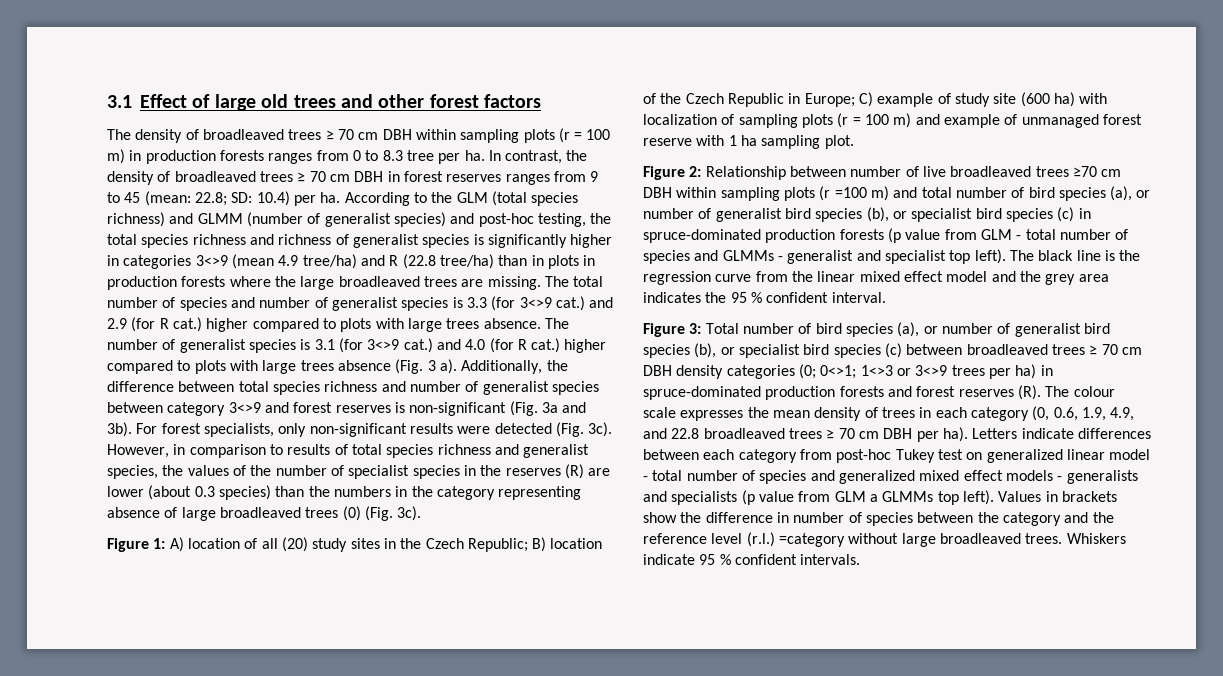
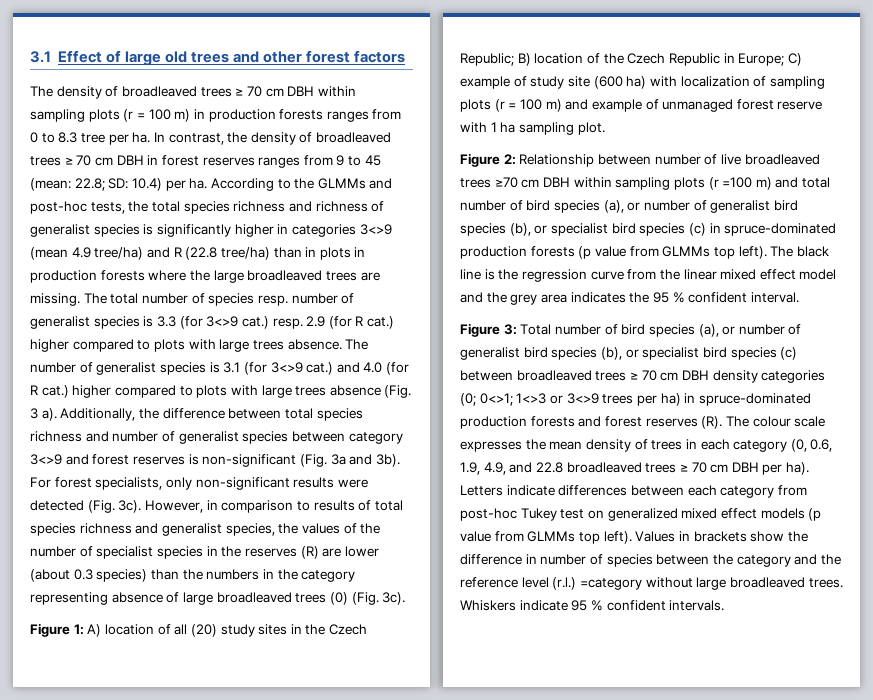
[456,191,579,206] [107,212,446,227] GLM (total species richness) and GLMM (number of generalist species) -> [317,178,366,189] GLMMs
[537,213,586,227] testing, -> [90,202,125,214] tests,
[230,297,255,308] and -> [257,295,288,306] resp.
[589,297,614,308] and -> [272,318,303,329] resp.
[980,229,1129,240] [643,250,946,264] GLM - total number of species and GLMMs - generalist and specialist -> [662,246,711,257] GLMMs
[1066,449,1151,460] [643,470,1138,484] [643,490,878,505] linear model - total number of species and generalized mixed effect models - generalists and specialists (p value from GLM a -> [681,508,822,521] [460,531,524,542] mixed effect models (p value from

